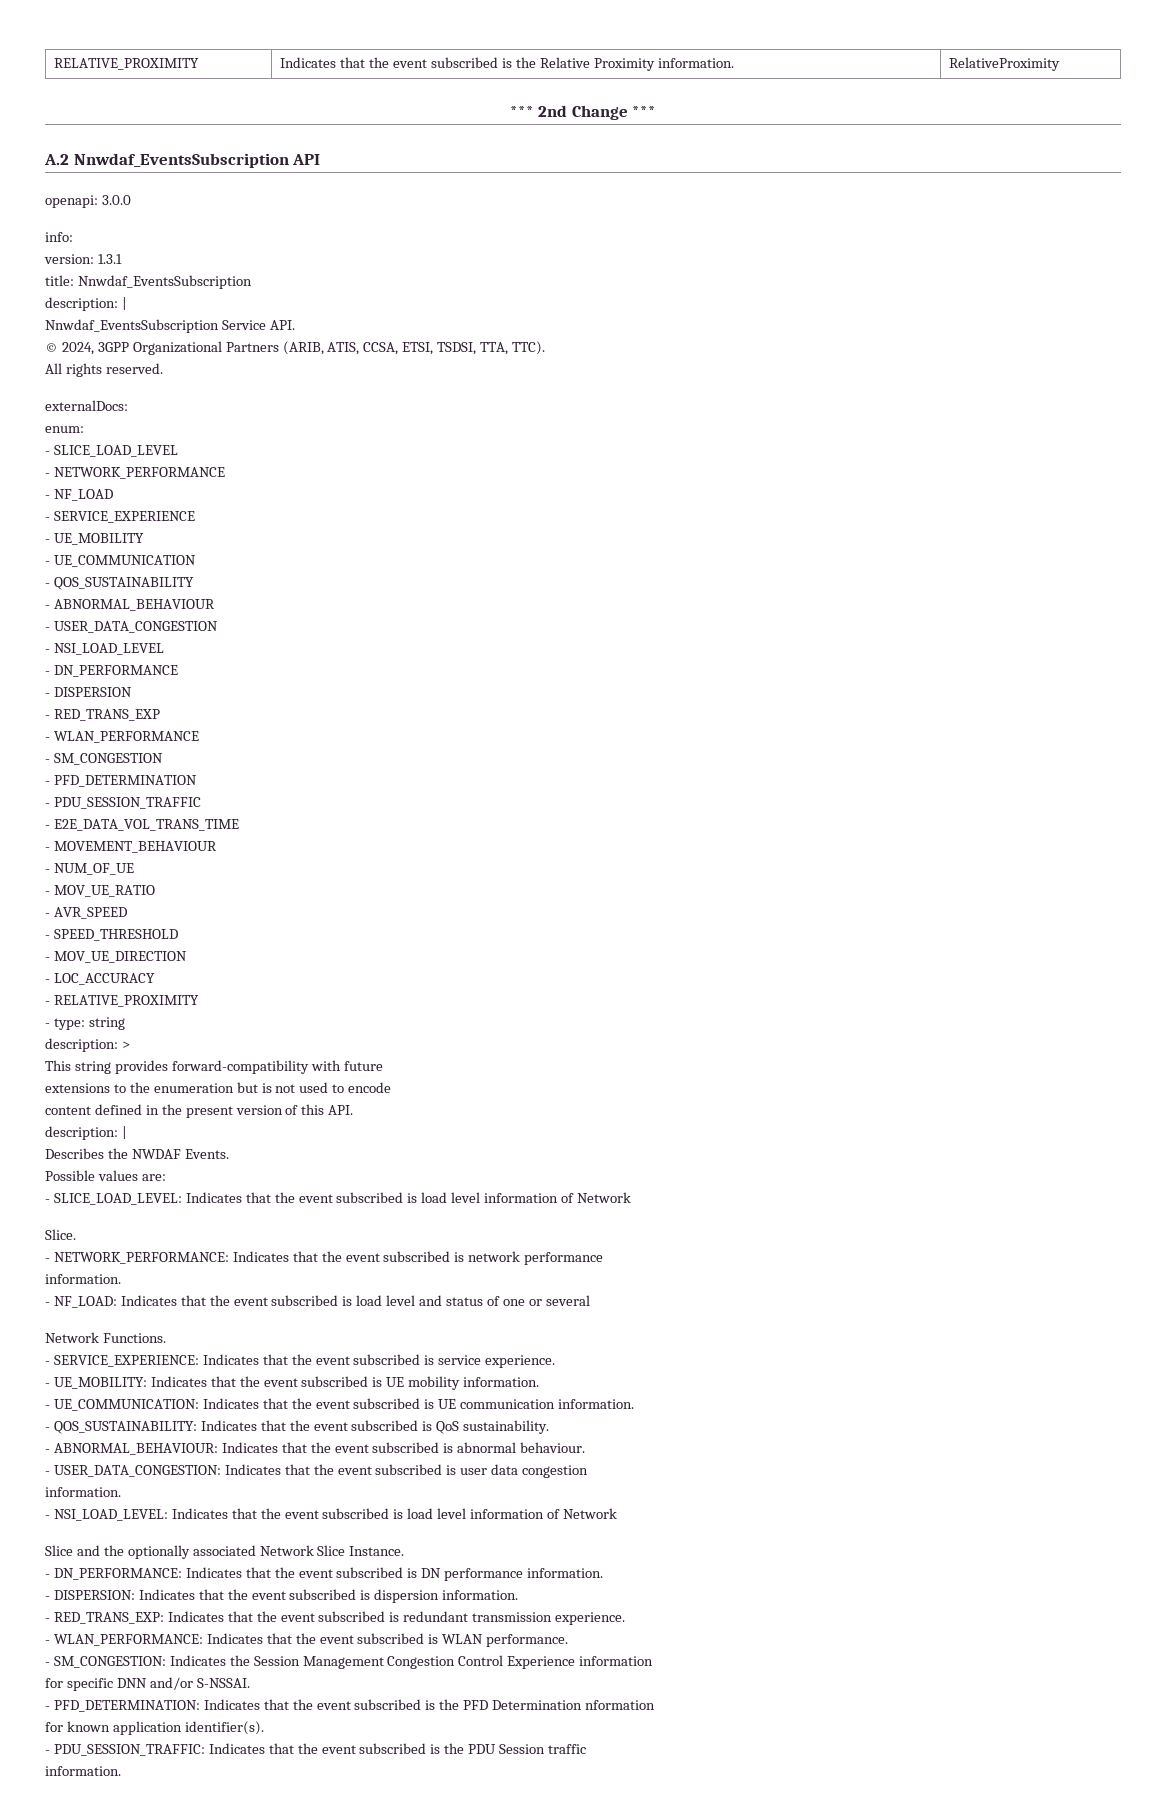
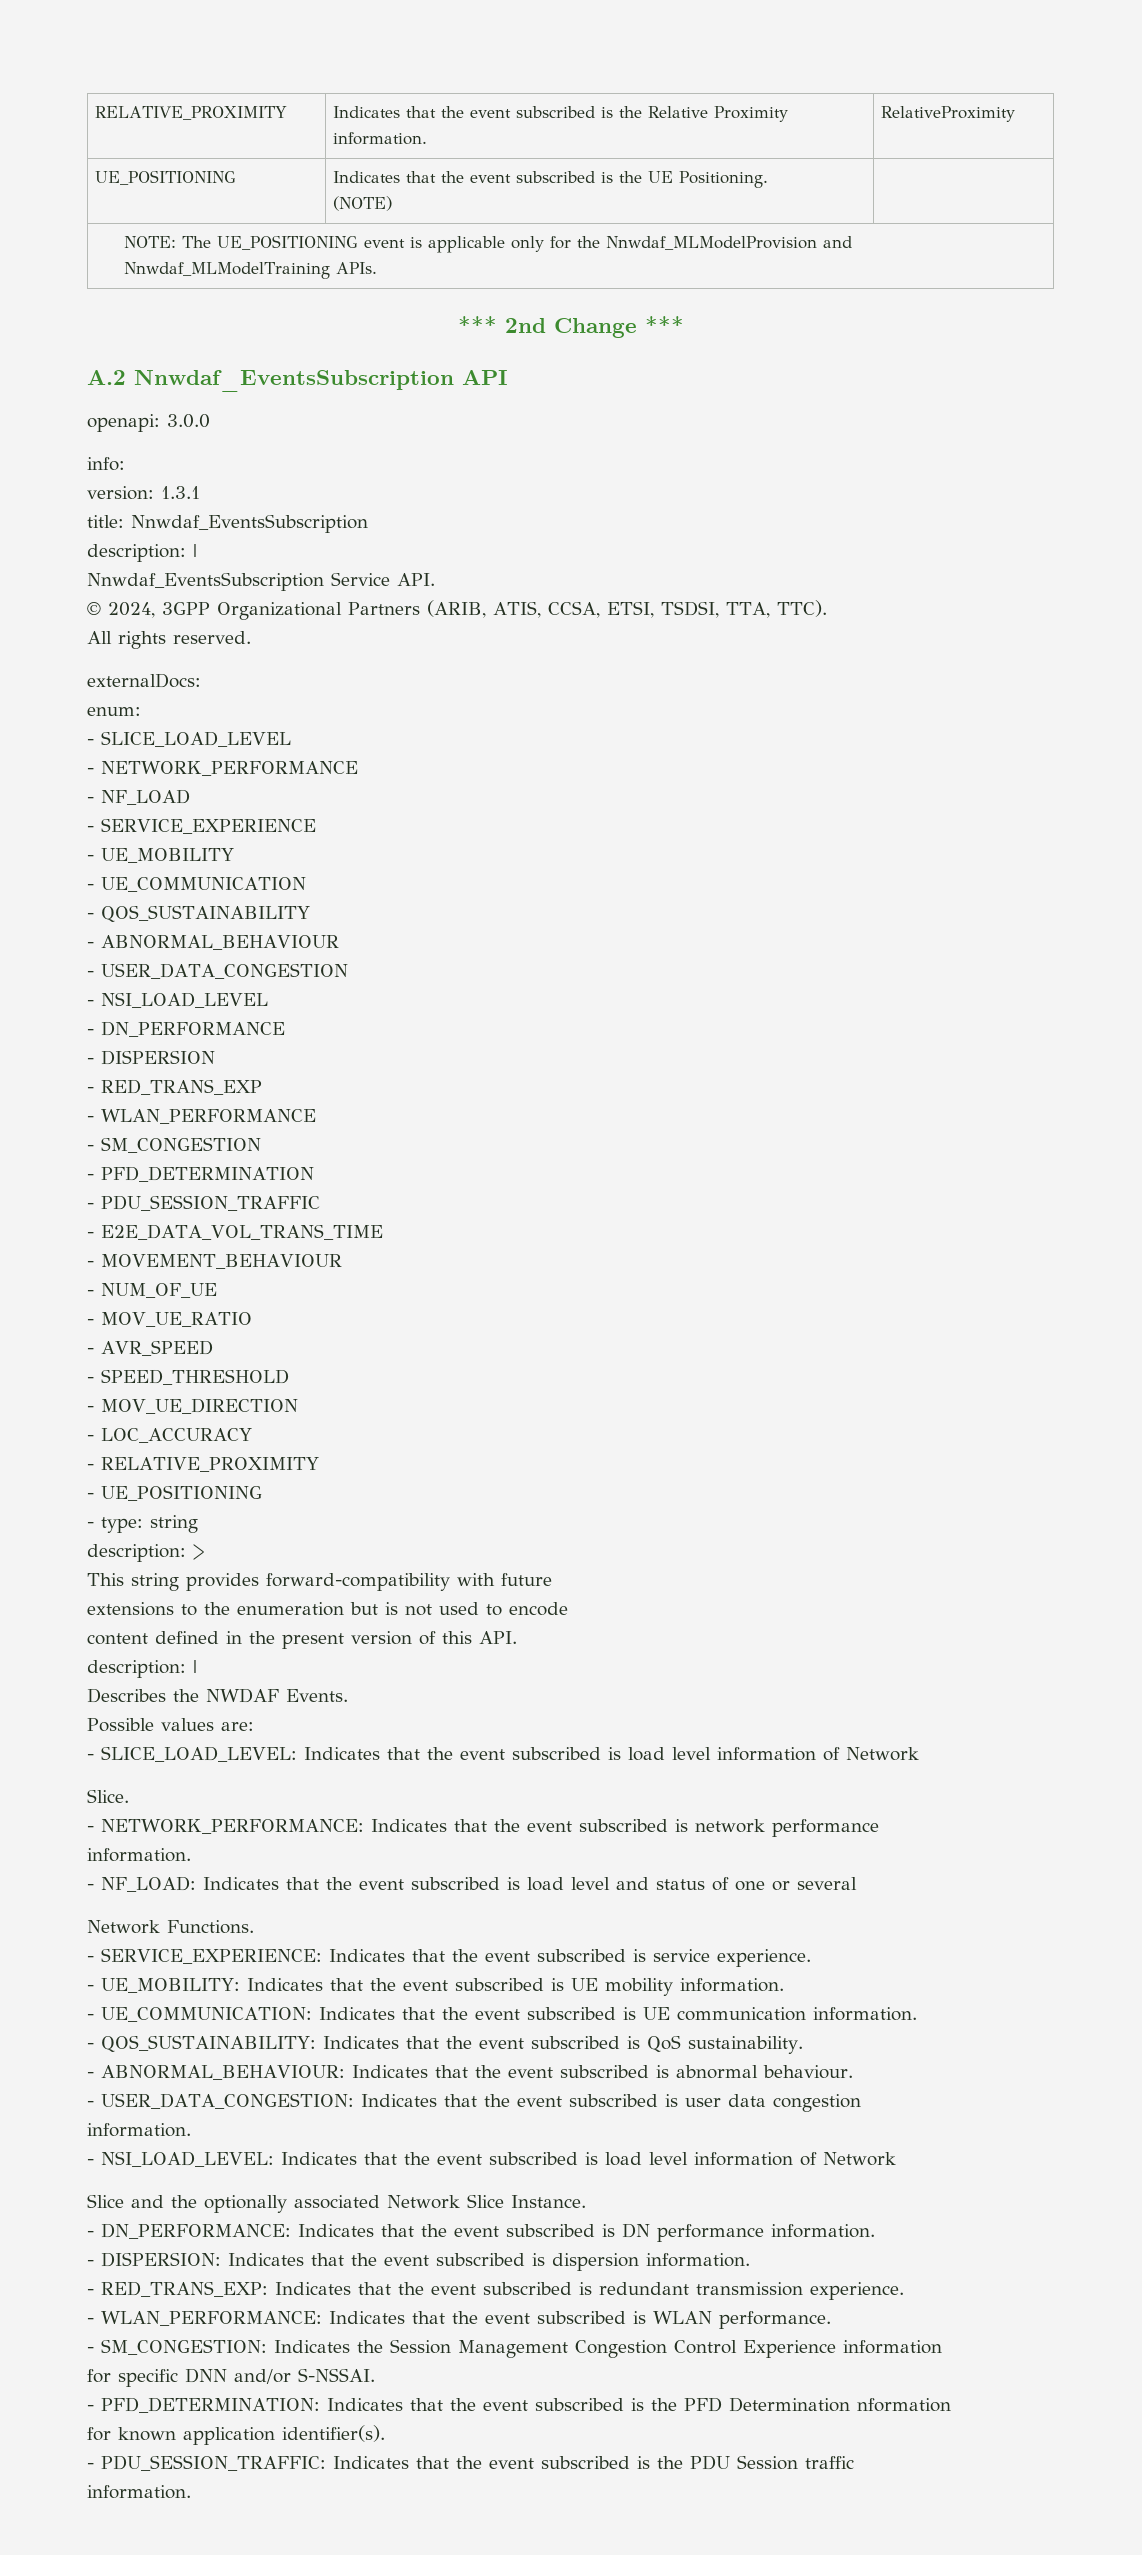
(1061, 64) none -> [95,170,237,185] [333,171,769,188] [333,196,393,211] [124,235,853,253] [124,262,378,279] // UE_POSITIONING | Indicates that the event subscribed is the UE Positioning. // (NOTE) | // NOTE: The UE_POSITIONING event is applicable only for the Nnwdaf_MLModelProvision and Nnwdaf_MLModelTraining APIs.
(199, 1001) none -> [87,1485,262,1501] // - UE_POSITIONING

